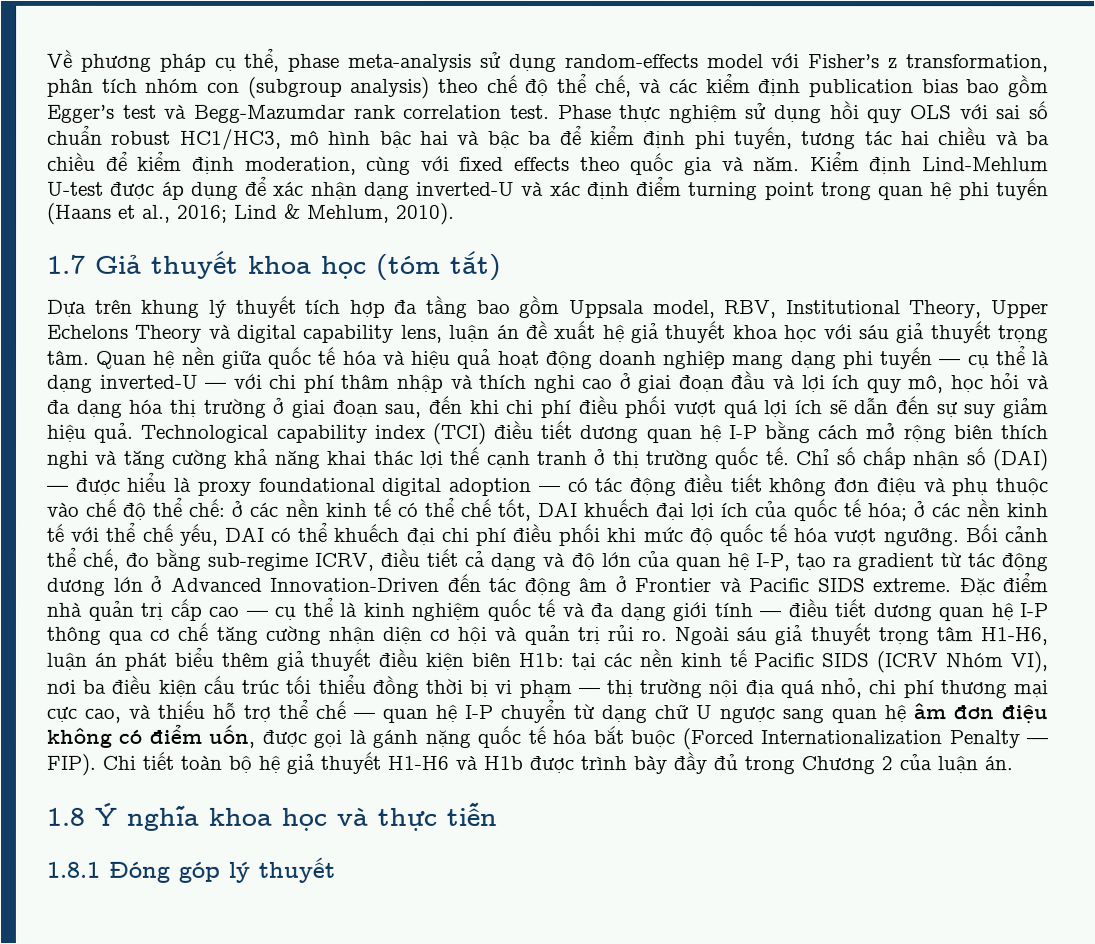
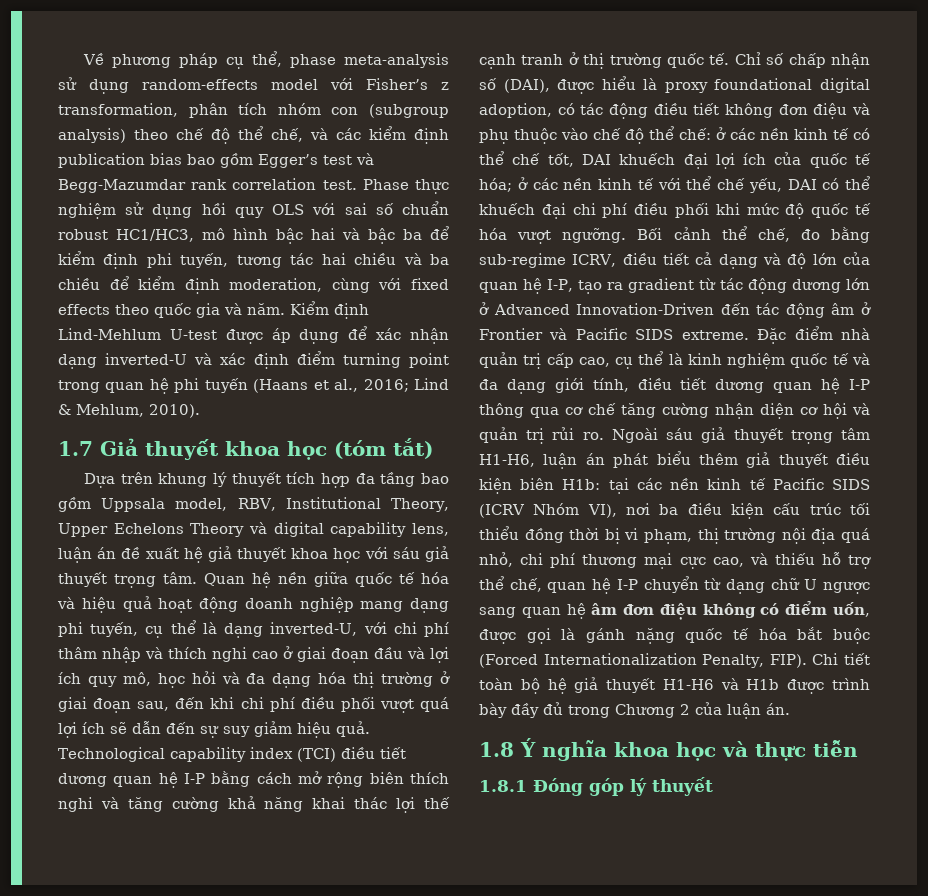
[880,347,962,370] tuyến — -> [90,622,139,637] tuyến,
[99,374,228,389] inverted-U — -> [270,622,358,636] inverted-U,
[993,449,1049,472] [46,485,68,492] (DAI) — -> [503,79,550,93] (DAI),
[448,477,560,496] adoption — -> [479,103,552,118] adoption,
[208,606,268,617] cao — -> [578,357,610,367] cao,
[713,603,781,618] tính — -> [592,378,629,392] tính,
[518,679,600,699] phạm — -> [644,529,692,544] phạm,
[315,700,375,719] chế — -> [509,578,542,592] chế,
[948,730,1049,749] Penalty — -> [702,654,765,668] Penalty,

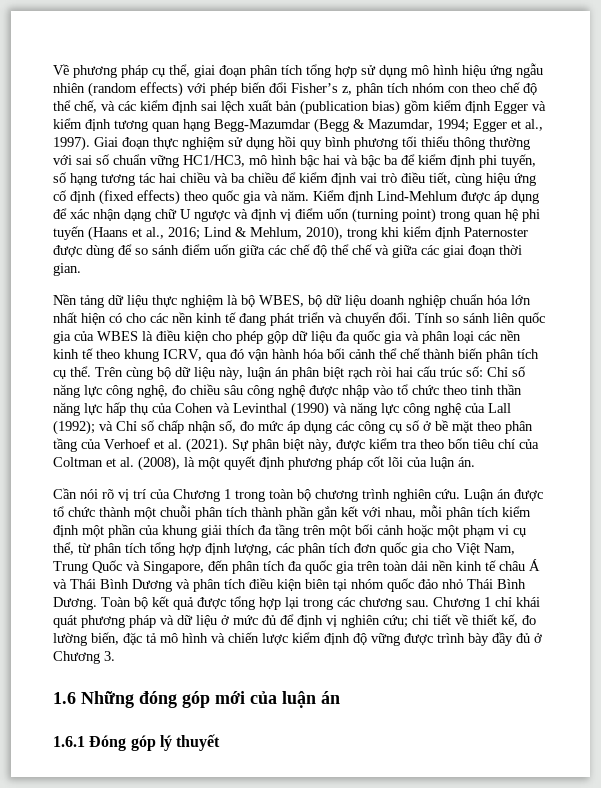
[289,53,450,68] [58,77,449,94] [58,103,178,117] phase meta-analysis sử dụng random-effects model với Fisher’s z transformation, -> [194,63,543,78] [53,82,352,97] giai đoạn phân tích tổng hợp sử dụng mô hình hiệu ứng ngẫu nhiên (random effects) với phép biến đổi Fisher’s z,
[369,104,449,118] [58,128,126,143] (subgroup analysis) -> (469, 89) none
[58,153,374,168] [58,178,409,193] publication bias bao gồm Egger’s test và Begg-Mazumdar rank correlation test. Phase -> [201,100,546,115] [53,118,543,133] [53,136,150,151] sai lệch xuất bản (publication bias) gồm kiểm định Egger và kiểm định tương quan hạng Begg-Mazumdar (Begg & Mazumdar, 1994; Egger et al., 1997). Giai đoạn
[272,204,305,215] OLS -> [325,136,530,150] bình phương tối thiểu thông thường
[58,229,108,240] robust -> [150,155,179,168] vững
(229, 260) none -> [53,172,97,186] số hạng
[229,278,449,293] [58,304,110,315] moderation, cùng với fixed effects -> [360,172,536,186] [53,190,180,205] vai trò điều tiết, cùng hiệu ứng cố định (fixed effects)
[169,329,217,340] U-test -> (458, 196) none
[105,351,449,369] inverted-U và xác định điểm turning point -> [155,208,436,223] chữ U ngược và định vị điểm uốn (turning point)
[149,404,200,418] [58,438,433,460] [83,472,449,488] [58,497,450,512] [58,522,449,537] [58,546,450,563] [58,572,449,588] [57,596,449,613] [58,620,449,638] [58,646,449,663] [58,671,451,688] [58,697,449,713] [58,721,370,738] [58,747,406,762] [58,771,449,788] [58,796,451,813] [479,52,870,69] [479,76,870,94] [479,103,870,119] [479,126,870,144] [479,151,871,169] [479,176,870,193] [479,203,871,219] [479,226,870,244] [479,252,870,269] [479,278,870,294] [479,302,871,319] [479,326,870,344] [479,351,870,369] [479,378,870,394] [479,403,870,419] [479,427,870,444] [479,451,870,469] [479,478,870,494] [479,503,870,519] [479,526,870,544] [479,552,871,569] [479,576,870,594] [479,601,870,620] [479,627,870,644] [479,653,870,668] [479,677,780,694] 2010). // 1.7 Giả thuyết khoa học (tóm tắt) // Dựa trên khung lý thuyết tích hợp đa tầng bao gồm Uppsala model, RBV, Institutional Theory, Upper Echelons Theory và digital capability lens, luận án đề xuất hệ giả thuyết khoa học với sáu giả thuyết trọng tâm. Quan hệ nền giữa quốc tế hóa và hiệu quả hoạt động doanh nghiệp mang dạng phi tuyến, cụ thể là dạng inverted-U, với chi phí thâm nhập và thích nghi cao ở giai đoạn đầu và lợi ích quy mô, học hỏi và đa dạng hóa thị trường ở giai đoạn sau, đến khi chi phí điều phối vượt quá lợi ích sẽ dẫn đến sự suy giảm hiệu quả. Technological capability index (TCI) điều tiết dương quan hệ I-P bằng cách mở rộng biên thích nghi và tăng cường khả năng khai thác lợi thế cạnh tranh ở thị trường quốc tế. Chỉ số chấp nhận số (DAI), được hiểu là proxy foundational digital adoption, có tác động điều tiết không đơn điệu và phụ thuộc vào chế độ thể chế: ở các nền kinh tế có thể chế tốt, DAI khuếch đại lợi ích của quốc tế hóa; ở các nền kinh tế với thể chế yếu, DAI có thể khuếch đại chi phí điều phối khi mức độ quốc tế hóa vượt ngưỡng. Bối cảnh thể chế, đo bằng sub-regime ICRV, điều tiết cả dạng và độ lớn của quan hệ I-P, tạo ra gradient từ tác động dương lớn ở Advanced Innovation-Driven đến tác động âm ở Frontier và Pacific SIDS extreme. Đặc điểm nhà quản trị cấp cao, cụ thể là kinh nghiệm quốc tế và đa dạng giới tính, điều tiết dương quan hệ I-P thông qua cơ chế tăng cường nhận diện cơ hội và quản trị rủi ro. Ngoài sáu giả thuyết trọng tâm H1-H6, luận án phát biểu thêm giả thuyết điều kiện biên H1b: tại các nền kinh tế Pacific SIDS (ICRV Nhóm VI), nơi ba điều kiện cấu trúc tối thiểu đồng thời bị vi phạm, thị trường nội địa quá nhỏ, chi phí thương mại cực cao, và thiếu hỗ trợ thể chế, quan hệ I-P chuyển từ dạng chữ U ngược sang quan hệ âm đơn điệu không có điểm uốn, được gọi là gánh nặng quốc tế hóa bắt buộc (Forced Internationalization Penalty, FIP). Chi tiết toàn bộ hệ giả thuyết H1-H6 và H1b -> [306,226,528,241] [53,244,522,258] [53,263,81,276] [53,294,531,308] [53,312,545,326] [53,330,521,344] [53,348,539,362] [53,366,526,380] [53,384,522,398] [53,402,511,417] [53,420,533,435] [53,438,539,453] [53,456,475,471] [53,488,543,502] [53,505,531,520] [53,524,526,538] [53,542,515,556] [53,559,540,574] [53,578,526,592] [53,596,540,610] [53,614,536,628] [53,632,400,646] 2010), trong khi kiểm định Paternoster được dùng để so sánh điểm uốn giữa các chế độ thể chế và giữa các giai đoạn thời gian. // Nền tảng dữ liệu thực nghiệm là bộ WBES, bộ dữ liệu doanh nghiệp chuẩn hóa lớn nhất hiện có cho các nền kinh tế đang phát triển và chuyển đổi. Tính so sánh liên quốc gia của WBES là điều kiện cho phép gộp dữ liệu đa quốc gia và phân loại các nền kinh tế theo khung ICRV, qua đó vận hành hóa bối cảnh thể chế thành biến phân tích cụ thể. Trên cùng bộ dữ liệu này, luận án phân biệt rạch ròi hai cấu trúc số: Chỉ số năng lực công nghệ, đo chiều sâu công nghệ được nhập vào tổ chức theo tinh thần năng lực hấp thụ của Cohen và Levinthal (1990) và năng lực công nghệ của Lall (1992); và Chỉ số chấp nhận số, đo mức áp dụng các công cụ số ở bề mặt theo phân tầng của Verhoef et al. (2021). Sự phân biệt này, được kiểm tra theo bốn tiêu chí của Coltman et al. (2008), là một quyết định phương pháp cốt lõi của luận án. // Cần nói rõ vị trí của Chương 1 trong toàn bộ chương trình nghiên cứu. Luận án được tổ chức thành một chuỗi phân tích thành phần gắn kết với nhau, mỗi phân tích kiểm định một phần của khung giải thích đa tầng trên một bối cảnh hoặc một phạm vi cụ thể, từ phân tích tổng hợp định lượng, các phân tích đơn quốc gia cho Việt Nam, Trung Quốc và Singapore, đến phân tích đa quốc gia trên toàn dải nền kinh tế châu Á và Thái Bình Dương và phân tích điều kiện biên tại nhóm quốc đảo nhỏ Thái Bình Dương. Toàn bộ kết quả được tổng hợp lại trong các chương sau. Chương 1 chỉ khái quát phương pháp và dữ liệu ở mức đủ để định vị nghiên cứu; chi tiết về thiết kế, đo lường biến, đặc tả mô hình và chiến lược kiểm định độ vững
[568,702,790,719] [479,738,858,761] [479,780,527,792] trong Chương 2 của luận án. // 1.8 Ý nghĩa khoa học và thực tiễn // 1.8.1 -> [534,633,542,643] [53,651,115,664] [53,691,340,708] [53,736,85,747] ở Chương 3. // 1.6 Những đóng góp mới của luận án // 1.6.1

